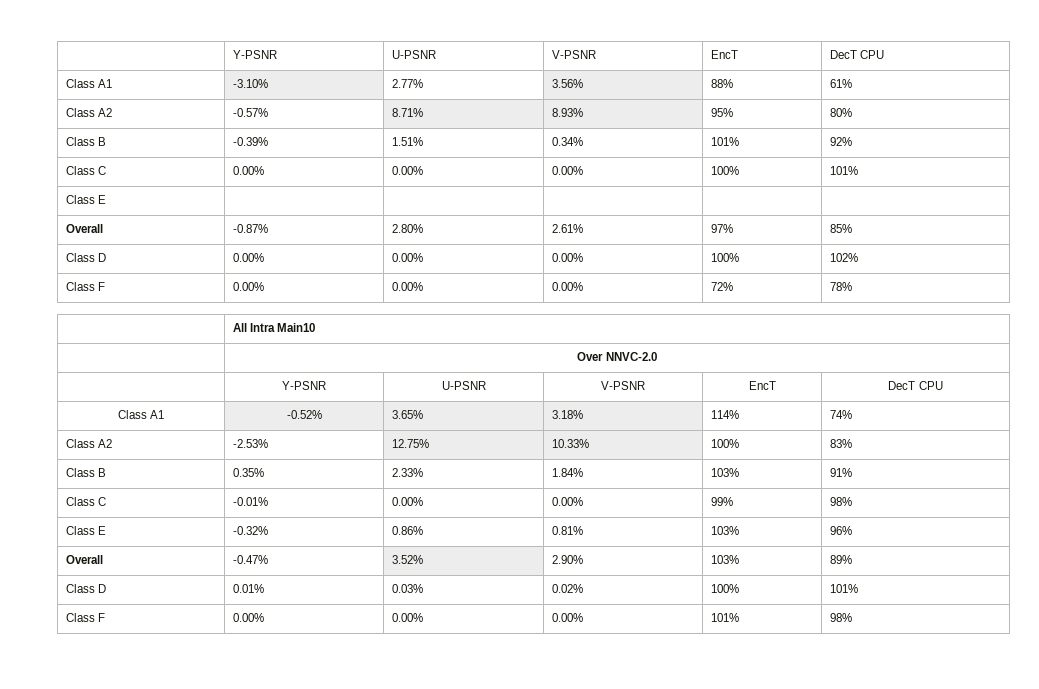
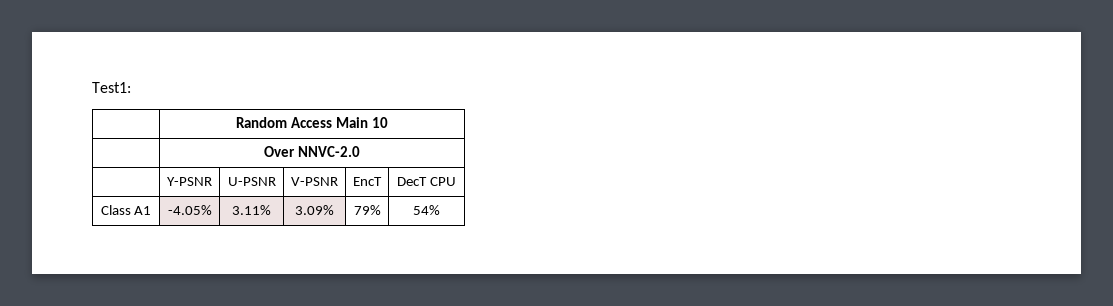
[232,50,277,59] [391,50,436,59] [551,50,596,59] [710,50,738,59] [829,50,884,59] [65,79,112,88] [232,79,268,88] [391,79,423,88] [551,79,583,88] [710,79,733,88] [829,79,852,88] [65,108,112,117] [232,108,268,117] [391,108,423,117] [551,108,583,117] [710,108,733,117] [829,108,852,117] [65,137,106,146] [232,137,268,146] [391,137,423,146] [551,137,583,146] [710,137,739,146] [829,137,852,146] [65,166,106,175] [232,166,264,175] [391,166,423,175] [551,166,583,175] [710,166,739,175] [829,166,858,175] [65,195,106,204] [65,224,103,233] [232,224,268,233] [391,224,423,233] [551,224,583,233] [710,224,733,233] [829,224,852,233] [65,253,106,262] [232,253,264,262] [391,253,423,262] [551,253,583,262] [710,253,739,262] [829,253,858,262] [65,282,105,291] [232,282,264,291] [391,282,423,291] [551,282,583,291] [710,282,733,291] [829,282,852,291] [232,323,315,332] | Y-PSNR | U-PSNR | V-PSNR | EncT | DecT CPU // Class A1 | -3.10% | 2.77% | 3.56% | 88% | 61% // Class A2 | -0.57% | 8.71% | 8.93% | 95% | 80% // Class B | -0.39% | 1.51% | 0.34% | 101% | 92% // Class C | 0.00% | 0.00% | 0.00% | 100% | 101% // Class E | | | | | // Overall | -0.87% | 2.80% | 2.61% | 97% | 85% // Class D | 0.00% | 0.00% | 0.00% | 100% | 102% // Class F | 0.00% | 0.00% | 0.00% | 72% | 78% // | All Intra Main10 -> [92,82,131,93] [236,117,388,128] Test1: // | Random Access Main 10
[286,410,322,419] [391,410,423,419] [551,410,583,419] [710,410,739,419] [829,410,852,419] [65,439,112,448] [232,439,268,448] [391,439,429,448] [551,439,589,448] [710,439,739,448] [829,439,852,448] [65,468,106,477] [232,468,264,477] [391,468,423,477] [551,468,583,477] [710,468,739,477] [829,468,852,477] [65,497,106,506] [232,497,268,506] [391,497,423,506] [551,497,583,506] [710,497,733,506] [829,497,852,506] [65,526,106,535] [232,526,268,535] [391,526,423,535] [551,526,583,535] [710,526,739,535] [829,526,852,535] [65,555,103,564] [232,555,268,564] [391,555,423,564] [551,555,583,564] [710,555,739,564] [829,555,852,564] [65,584,106,593] [232,584,264,593] [391,584,423,593] [551,584,583,593] [710,584,739,593] [829,584,858,593] [65,613,105,622] [232,613,264,622] [391,613,423,622] [551,613,583,622] [710,613,739,622] [829,613,852,622] -0.52% | 3.65% | 3.18% | 114% | 74% // Class A2 | -2.53% | 12.75% | 10.33% | 100% | 83% // Class B | 0.35% | 2.33% | 1.84% | 103% | 91% // Class C | -0.01% | 0.00% | 0.00% | 99% | 98% // Class E | -0.32% | 0.86% | 0.81% | 103% | 96% // Overall | -0.47% | 3.52% | 2.90% | 103% | 89% // Class D | 0.01% | 0.03% | 0.02% | 100% | 101% // Class F | 0.00% | 0.00% | 0.00% | 101% | 98% -> [167,205,212,215] [232,205,271,215] [295,205,334,215] [353,205,381,215] [412,205,440,215] -4.05% | 3.11% | 3.09% | 79% | 54%

